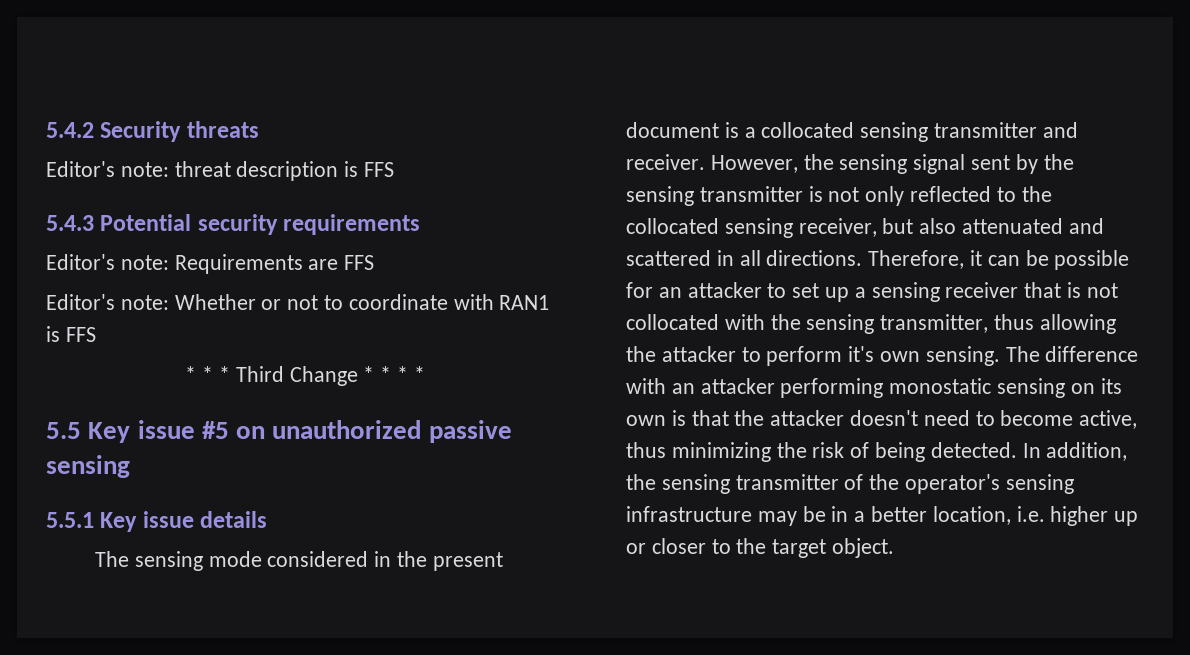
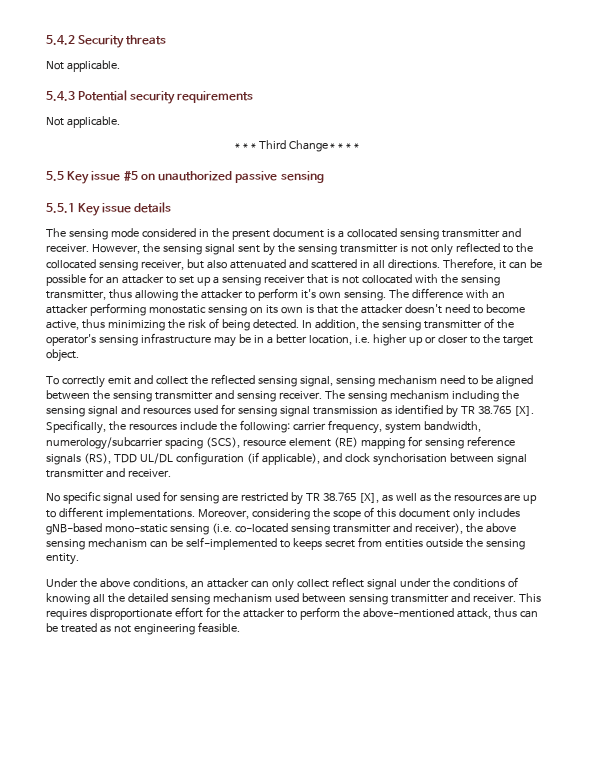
[46,161,395,181] [46,214,421,235] [46,254,375,274] [46,294,550,310] [46,326,96,342] Editor's note: threat description is FFS // 5.4.3 Potential security requirements // Editor's note: Requirements are FFS // Editor's note: Whether or not to coordinate with RAN1 is FFS -> [46,60,120,72] [46,90,254,104] [46,116,120,128] Not applicable. // 5.4.3 Potential security requirements // Not applicable.
(895, 548) none -> [46,374,533,388] [46,390,519,402] [46,404,534,418] [46,420,481,434] [46,436,515,450] [46,452,527,466] [46,468,171,478] [46,491,538,505] [46,507,520,521] [46,523,516,535] [46,537,525,550] [46,553,79,565] [46,577,518,591] [46,593,541,605] [46,607,538,620] [46,622,240,635] // To correctly emit and collect the reflected sensing signal, sensing mechanism need to be aligned between the sensing transmitter and sensing receiver. The sensing mechanism including the sensing signal and resources used for sensing signal transmission as identified by TR 38.765 [X]. Specifically, the resources include the following: carrier frequency, system bandwidth, numerology/subcarrier spacing (SCS), resource element (RE) mapping for sensing reference signals (RS), TDD UL/DL configuration (if applicable), and clock synchorisation between signal transmitter and receiver. // No specific signal used for sensing are restricted by TR 38.765 [X], as well as the resources are up to different implementations. Moreover, considering the scope of this document only includes gNB-based mono-static sensing (i.e. co-located sensing transmitter and receiver), the above sensing mechanism can be self-implemented to keeps secret from entities outside the sensing entity. // Under the above conditions, an attacker can only collect reflect signal under the conditions of knowing all the detailed sensing mechanism used between sensing transmitter and receiver. This requires disproportionate effort for the attacker to perform the above-mentioned attack, thus can be treated as not engineering feasible.

